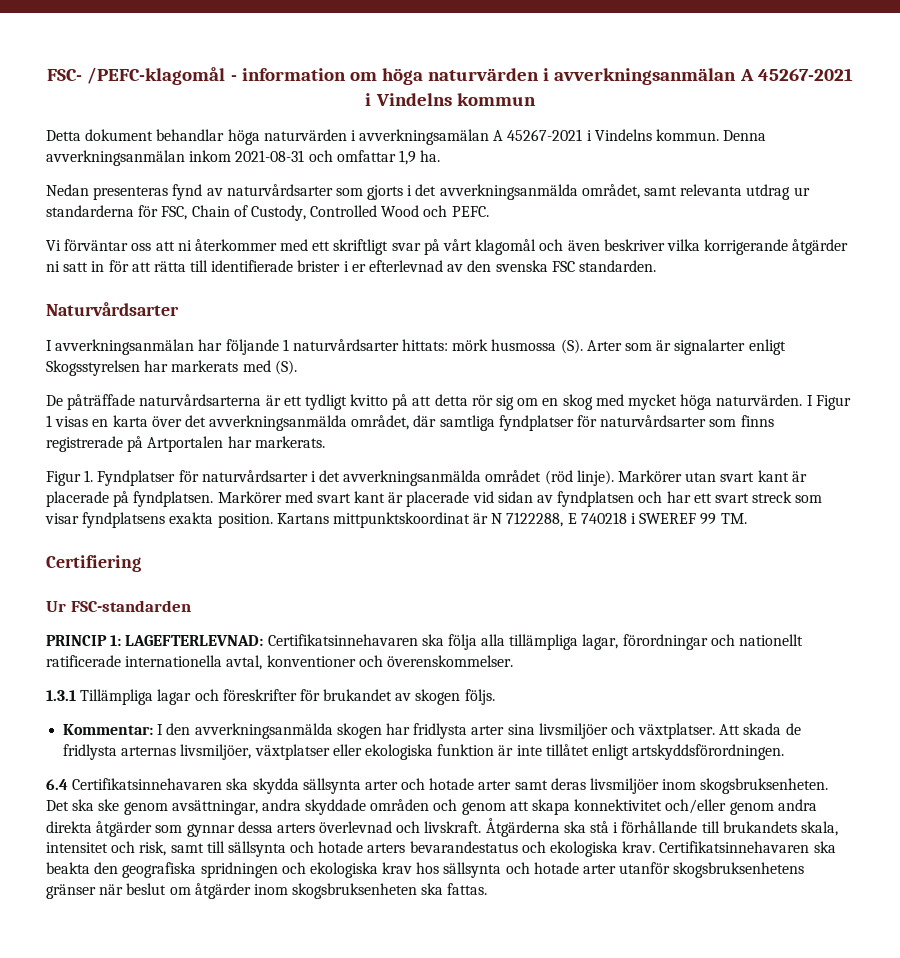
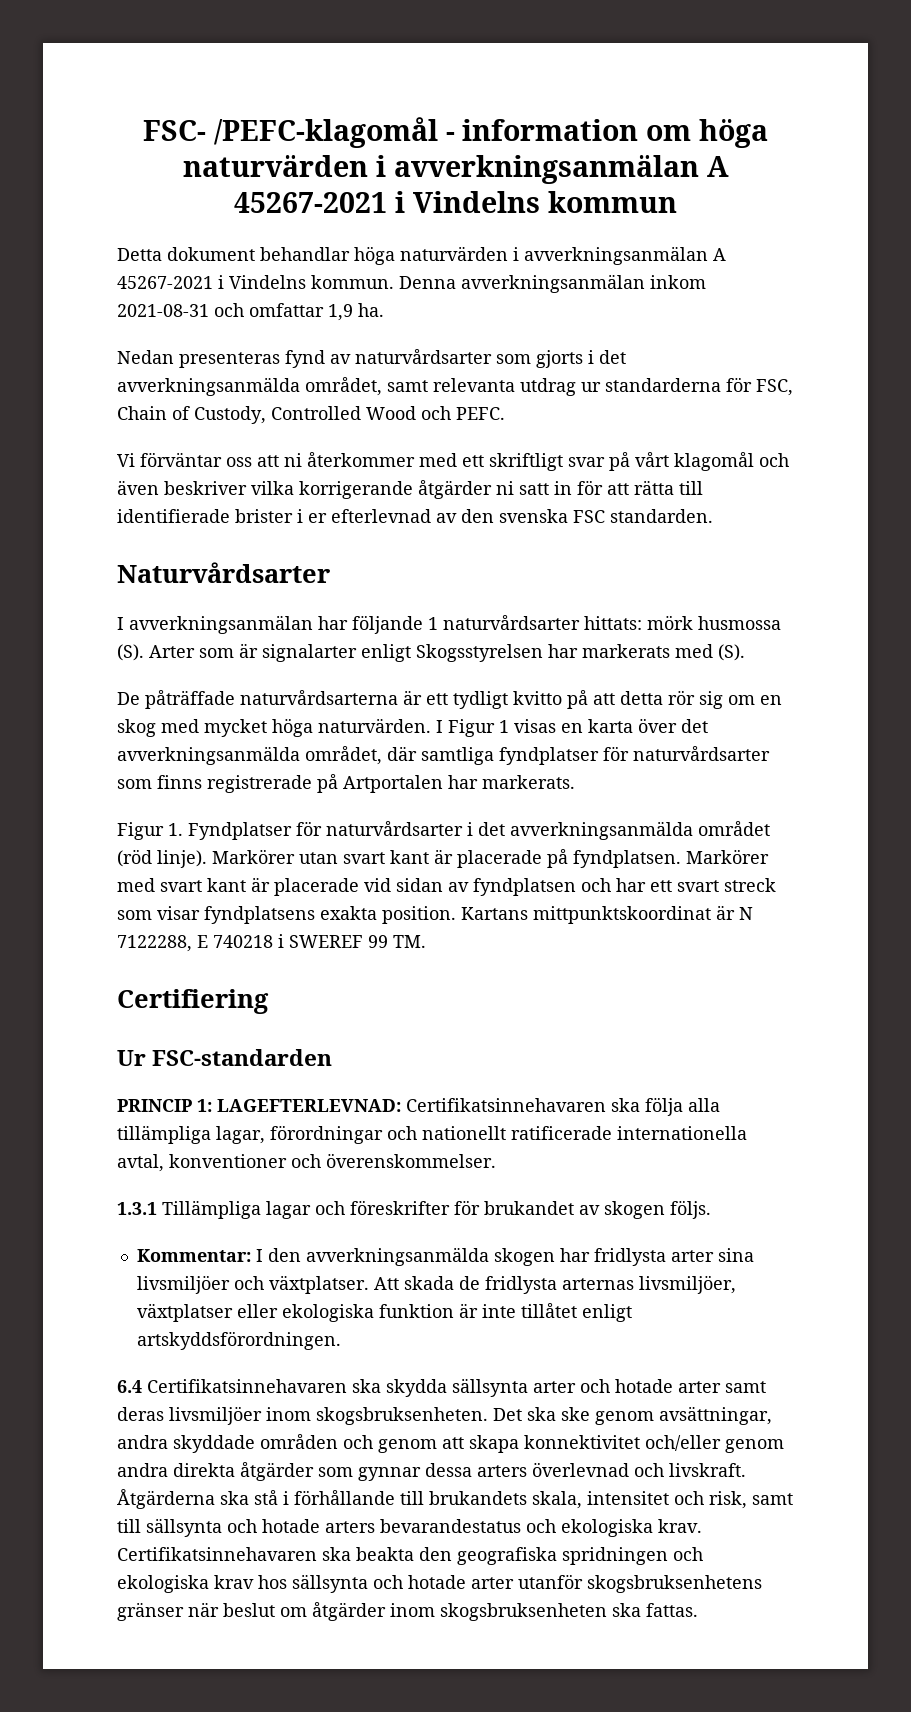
[359,129,490,145] avverkningsamälan -> [524,246,708,265] avverkningsanmälan

